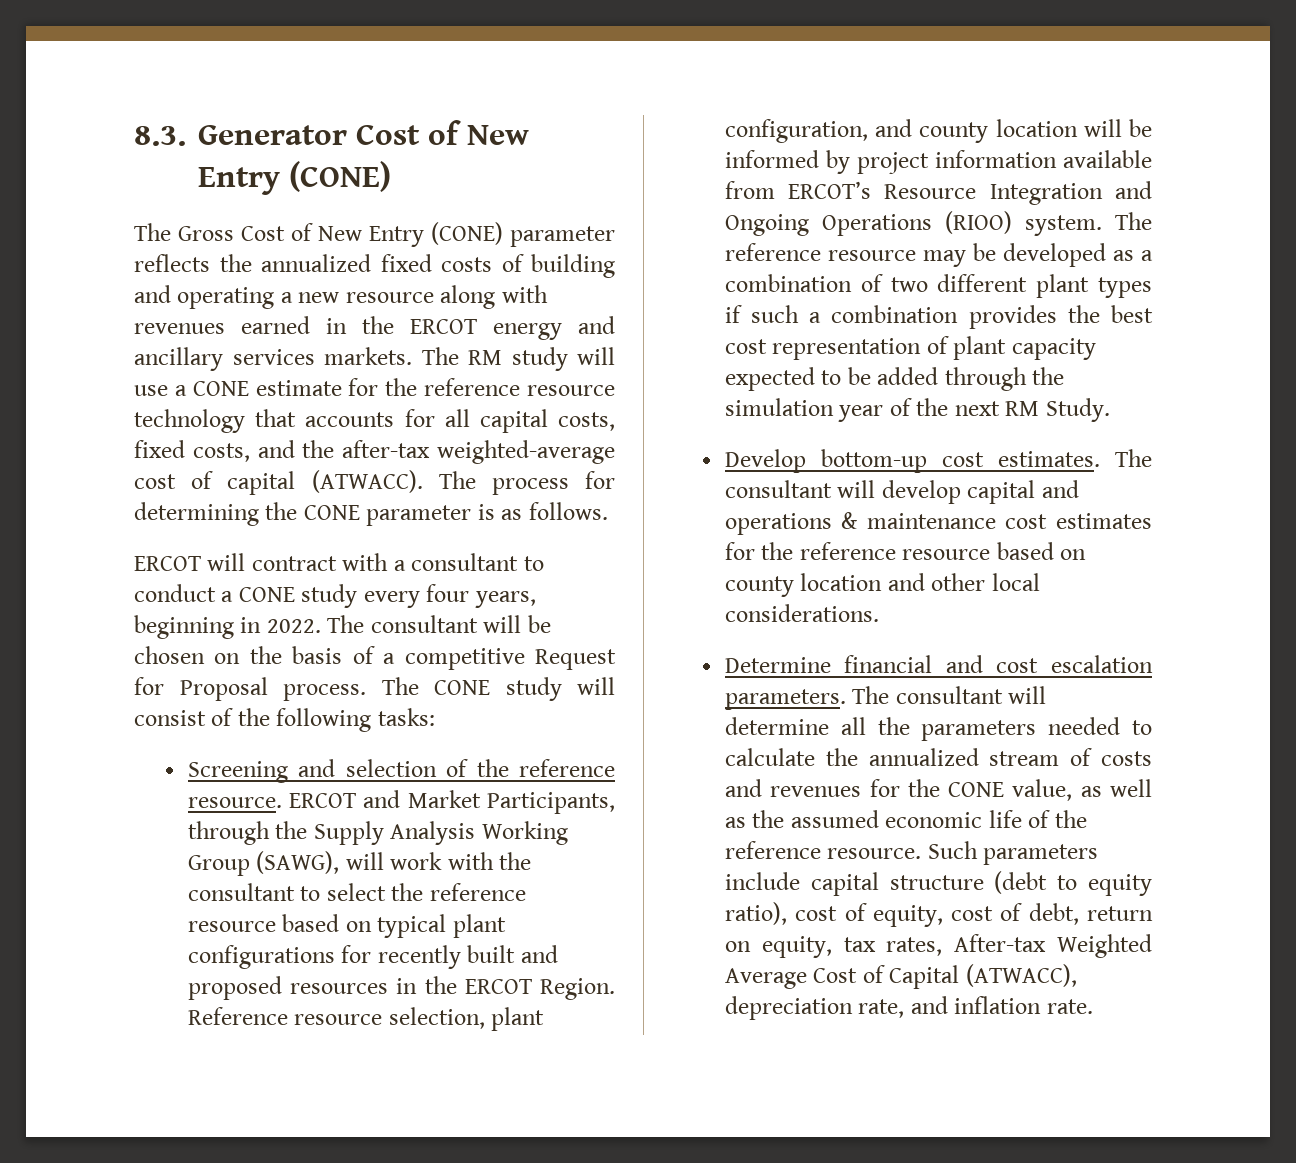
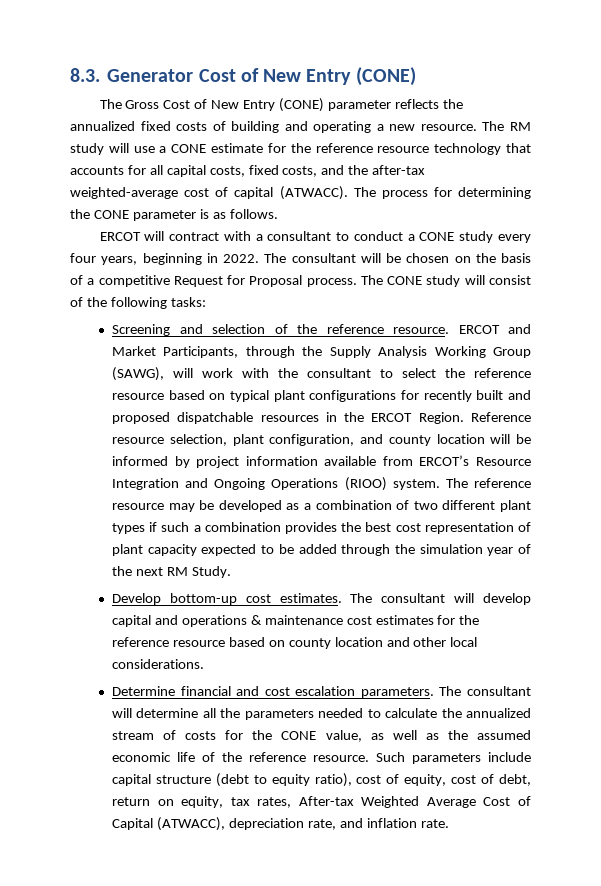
[345,285,548,309] [134,316,615,340] [134,347,412,371] resource along with revenues earned in the ERCOT energy and ancillary services markets. -> [420,124,477,131] resource.
(282, 988) none -> [177,412,254,424] dispatchable
[724,779,862,797] and revenues -> (217, 735) none

